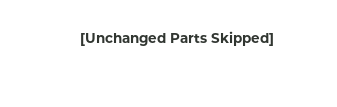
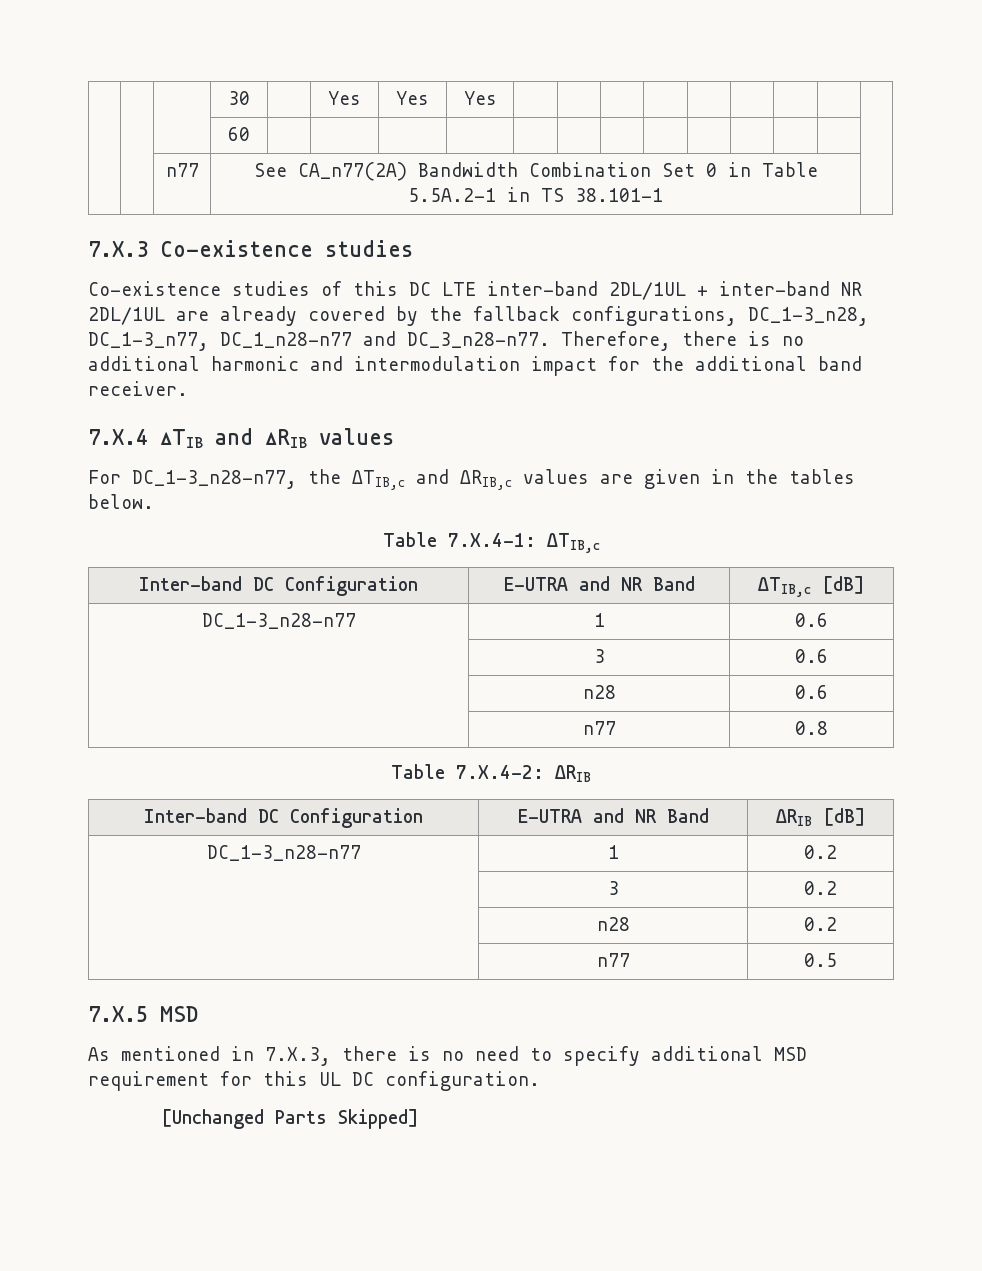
(79, 39) none -> [228,91,250,105] [328,91,361,105] [396,91,429,105] [463,91,497,105] [228,127,250,141] [165,163,199,177] [253,162,818,181] [408,187,663,202] [88,240,413,257] [88,281,862,300] [88,306,869,326] [88,331,804,351] [88,356,862,376] [88,381,188,396] [88,428,394,448] [88,469,855,490] [88,494,154,509] [382,532,600,553] [139,576,418,596] [503,576,695,591] [758,576,865,597] [201,613,356,629] [593,613,605,627] [795,613,828,627] [593,649,605,663] [795,649,828,663] [582,685,616,699] [795,685,828,699] [582,721,616,735] [795,721,828,735] [391,764,591,782] [144,808,423,828] [517,808,709,823] [775,808,866,826] [206,845,361,861] [607,845,619,859] [804,845,837,859] [607,881,619,895] [804,881,837,895] [596,917,630,931] [804,917,837,931] [596,953,630,967] [804,953,837,967] [88,1006,198,1022] [88,1046,807,1066] [88,1071,540,1091] | | | 30 | | Yes | Yes | Yes | | | | | | | | | // | | | 60 | | | | | | | | | | | | | // | | n77 | See CA_n77(2A) Bandwidth Combination Set 0 in Table 5.5A.2-1 in TS 38.101-1 | // 7.X.3 Co-existence studies // Co-existence studies of this DC LTE inter-band 2DL/1UL + inter-band NR 2DL/1UL are already covered by the fallback configurations, DC_1-3_n28, DC_1-3_n77, DC_1_n28-n77 and DC_3_n28-n77. Therefore, there is no additional harmonic and intermodulation impact for the additional band receiver. // 7.X.4 ∆TIB and ∆RIB values // For DC_1-3_n28-n77, the ΔTIB,c and ΔRIB,c values are given in the tables below. // Table 7.X.4-1: ΔTIB,c // Inter-band DC Configuration | E-UTRA and NR Band | ΔTIB,c [dB] // DC_1-3_n28-n77 | 1 | 0.6 // | 3 | 0.6 // | n28 | 0.6 // | n77 | 0.8 // Table 7.X.4-2: ΔRIB // Inter-band DC Configuration | E-UTRA and NR Band | ΔRIB [dB] // DC_1-3_n28-n77 | 1 | 0.2 // | 3 | 0.2 // | n28 | 0.2 // | n77 | 0.5 // 7.X.5 MSD // As mentioned in 7.X.3, there is no need to specify additional MSD requirement for this UL DC configuration. //

